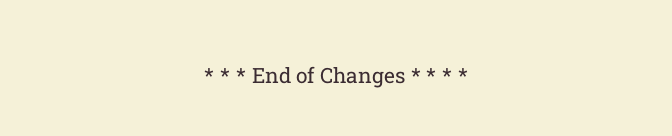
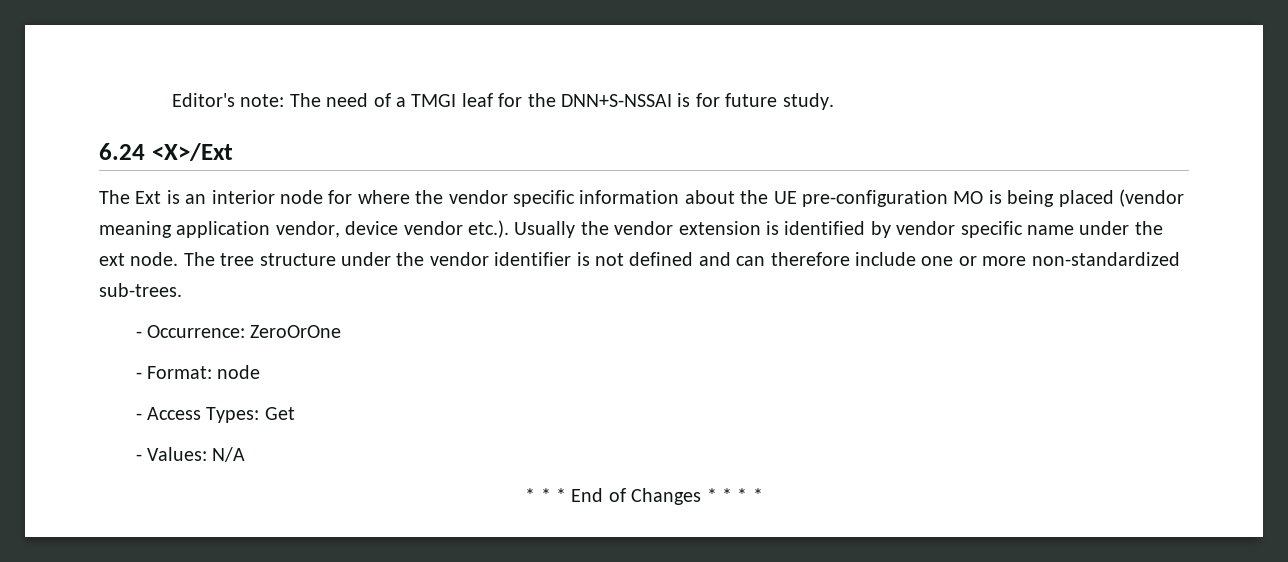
(204, 75) none -> [172,93,834,110] [99,143,233,161] [99,189,1184,207] [99,220,1163,238] [99,252,1180,266] [99,283,182,297] [135,325,342,338] [135,365,261,379] [135,407,295,423] [135,447,246,462] Editor's note: The need of a TMGI leaf for the DNN+S-NSSAI is for future study. // 6.24 <X>/Ext // The Ext is an interior node for where the vendor specific information about the UE pre-configuration MO is being placed (vendor meaning application vendor, device vendor etc.). Usually the vendor extension is identified by vendor specific name under the ext node. The tree structure under the vendor identifier is not defined and can therefore include one or more non-standardized sub-trees. // - Occurrence: ZeroOrOne // - Format: node // - Access Types: Get // - Values: N/A //

